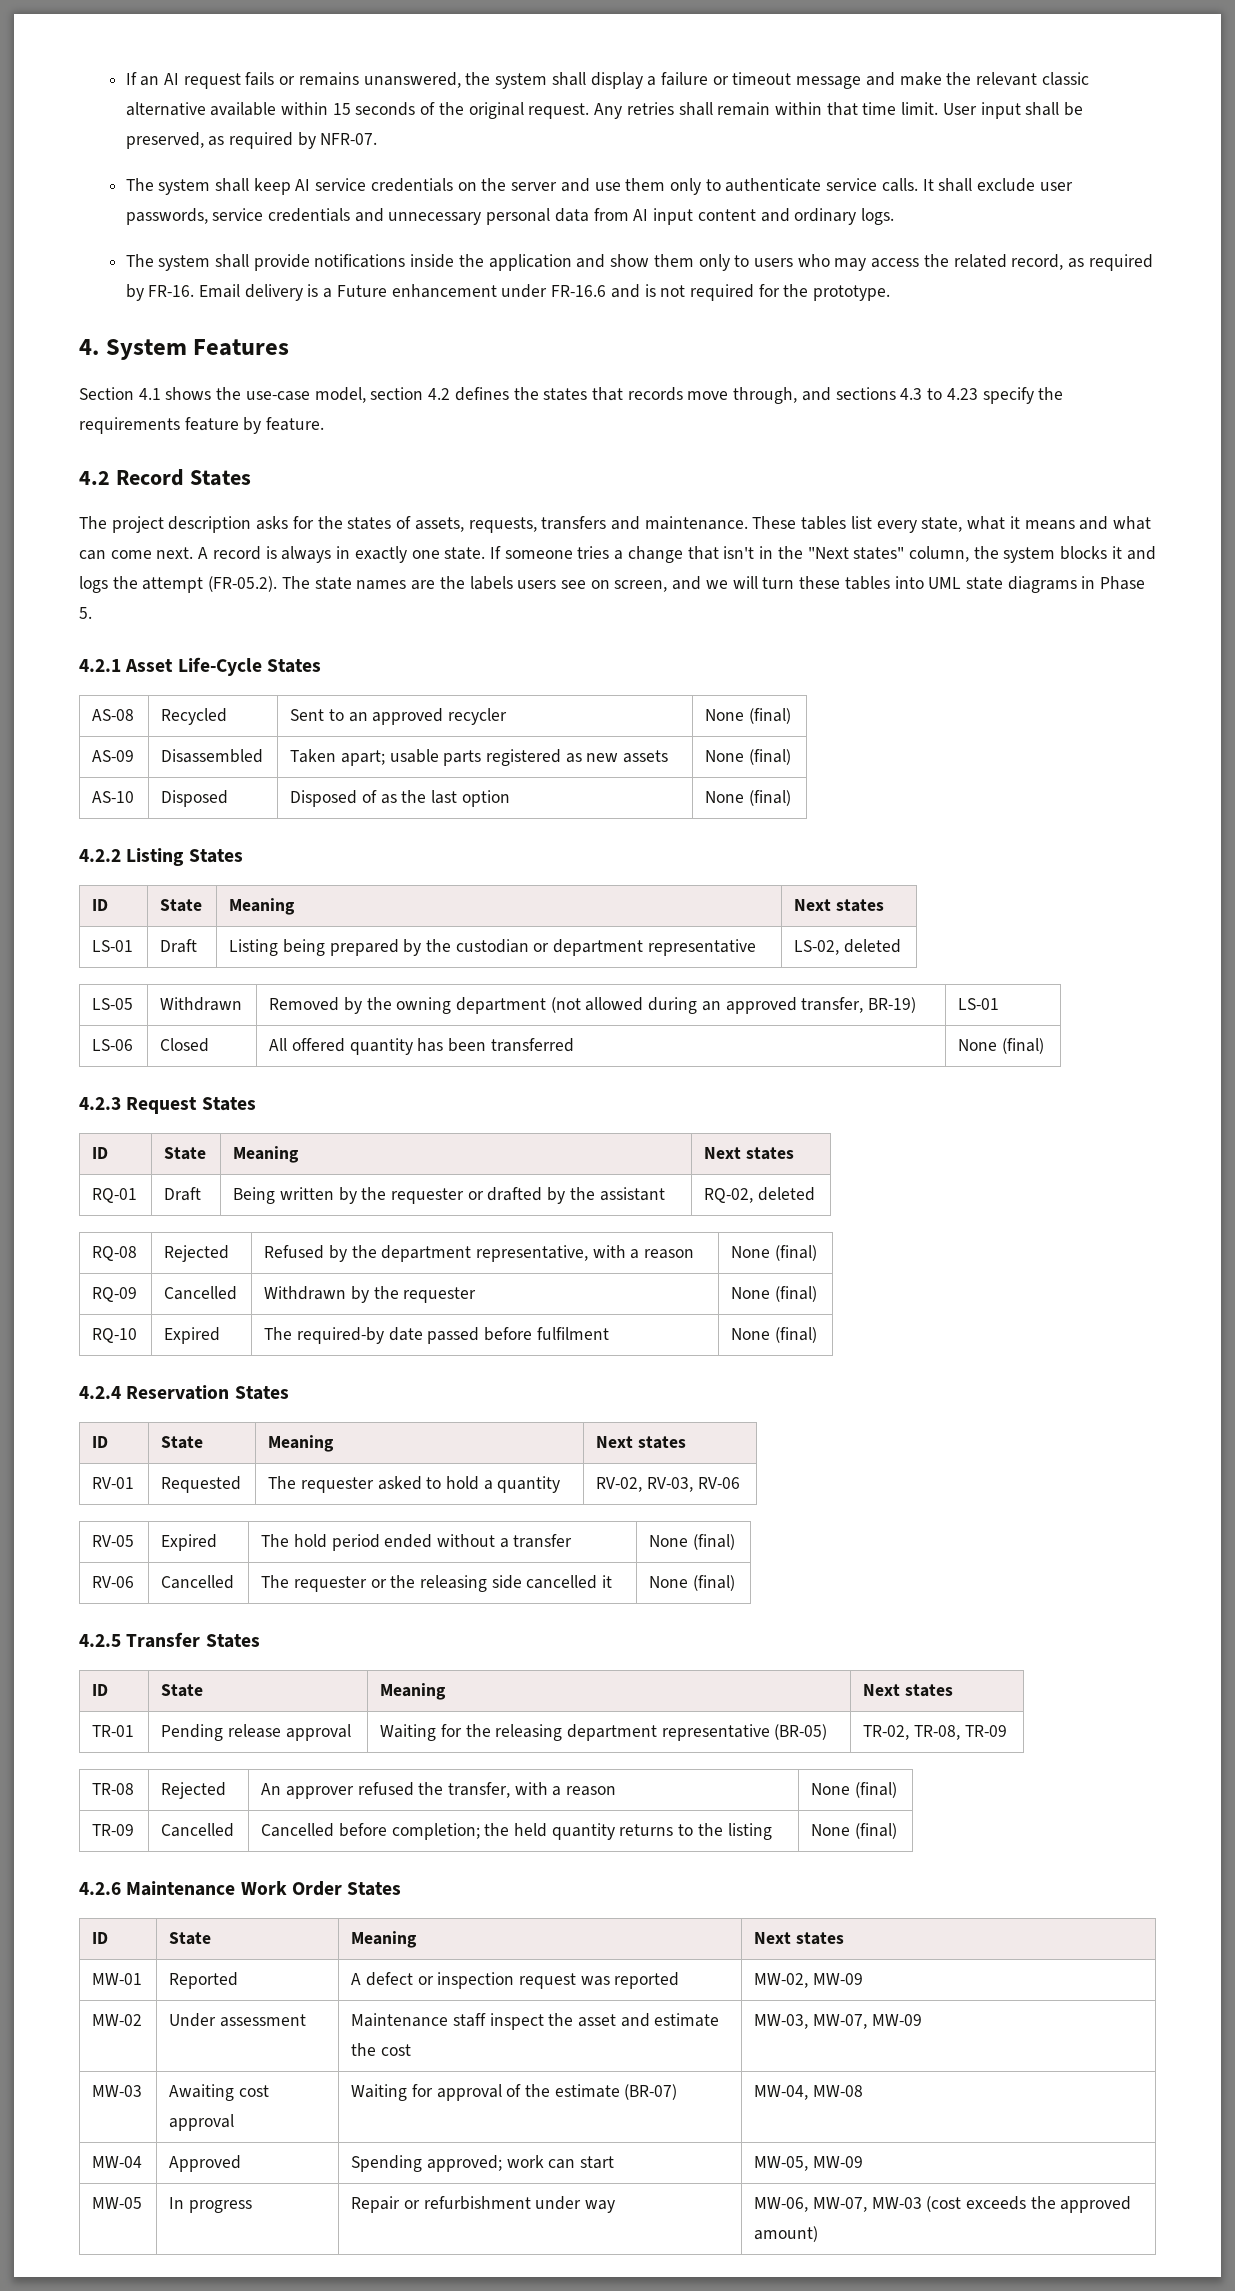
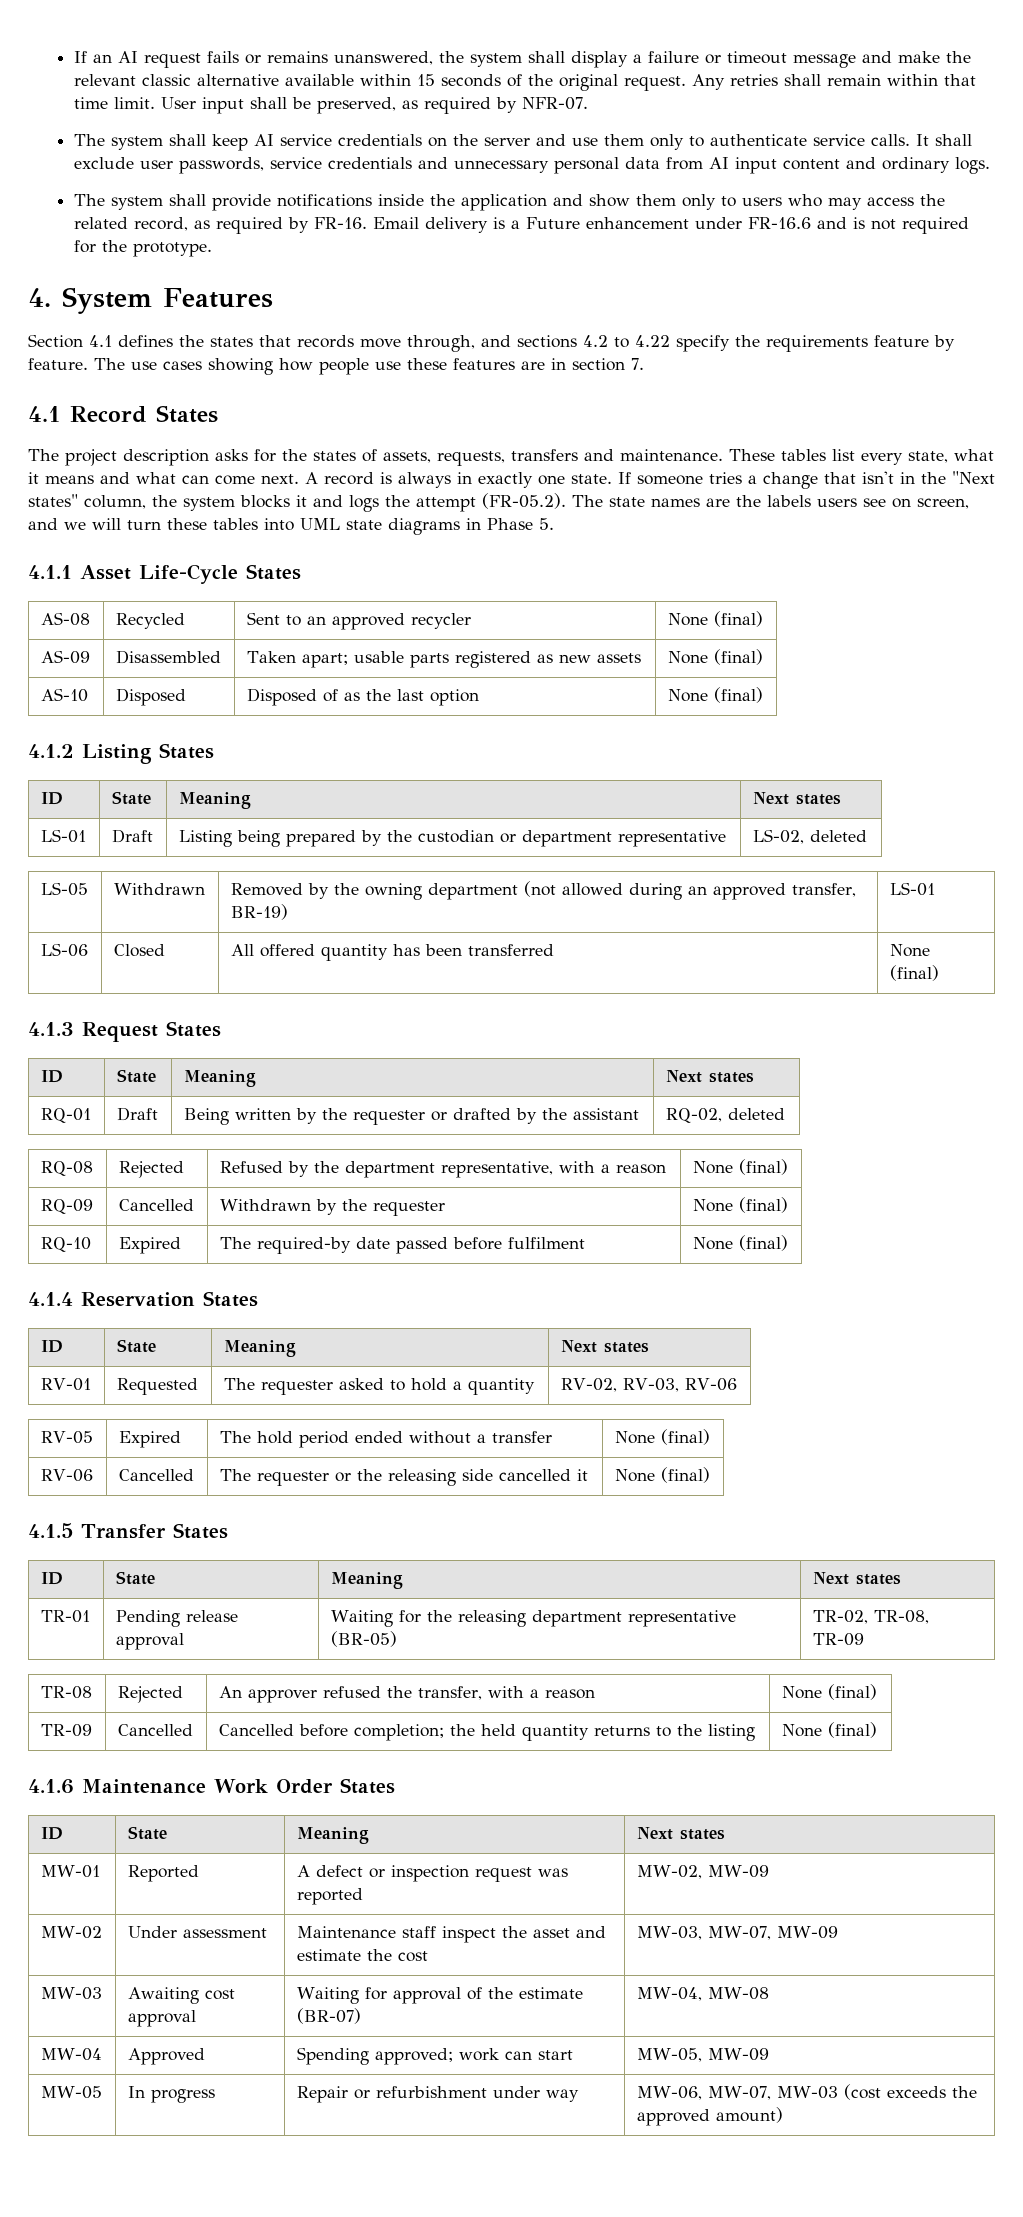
[165,387,451,403] shows the use-case model, section 4.2 -> (112, 341) none
[900,388,978,400] 4.3 to 4.23 -> [583,335,670,348] 4.2 to 4.22
[79,471,110,485] // 4.2 -> [94,358,644,375] [28,406,61,422] The use cases showing how people use these features are in section 7. // 4.1
[79,659,121,672] 4.2.1 -> [28,565,72,579] 4.1.1
[79,849,121,862] 4.2.2 -> [28,744,74,758] 4.1.2
[79,1097,121,1110] 4.2.3 -> [28,1022,74,1036] 4.1.3
[79,1386,121,1399] 4.2.4 -> [28,1292,73,1306] 4.1.4
[79,1634,121,1647] 4.2.5 -> [28,1523,73,1538] 4.1.5
[79,1882,121,1895] 4.2.6 -> [28,1779,74,1794] 4.1.6

